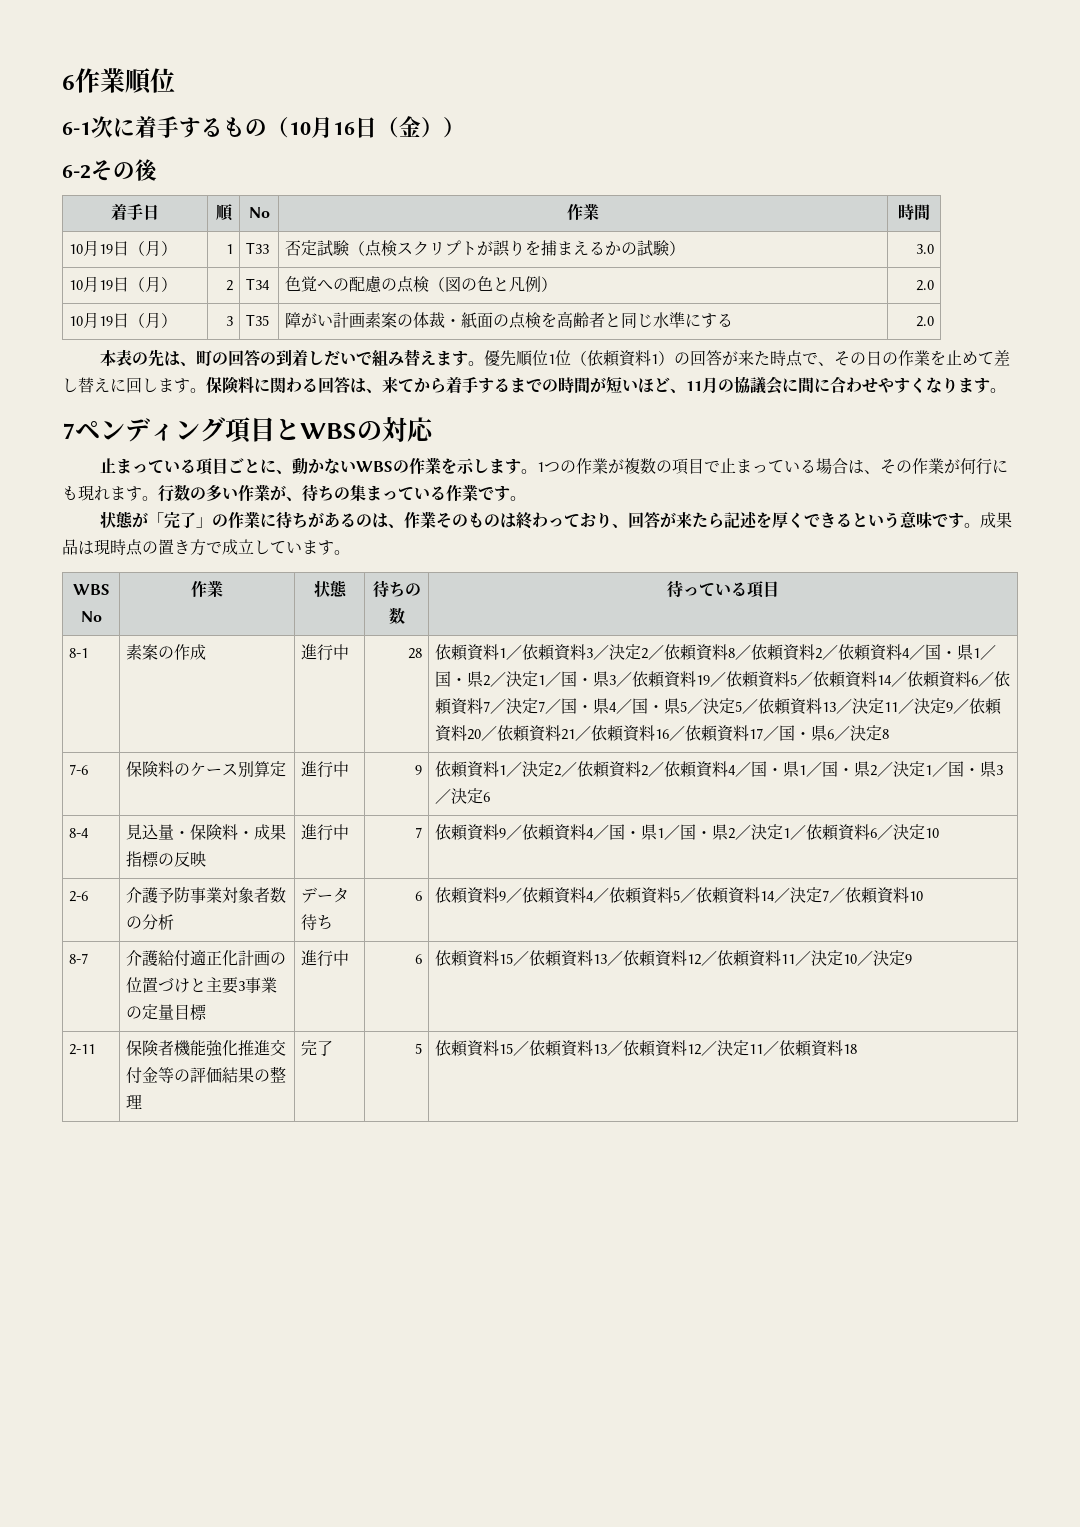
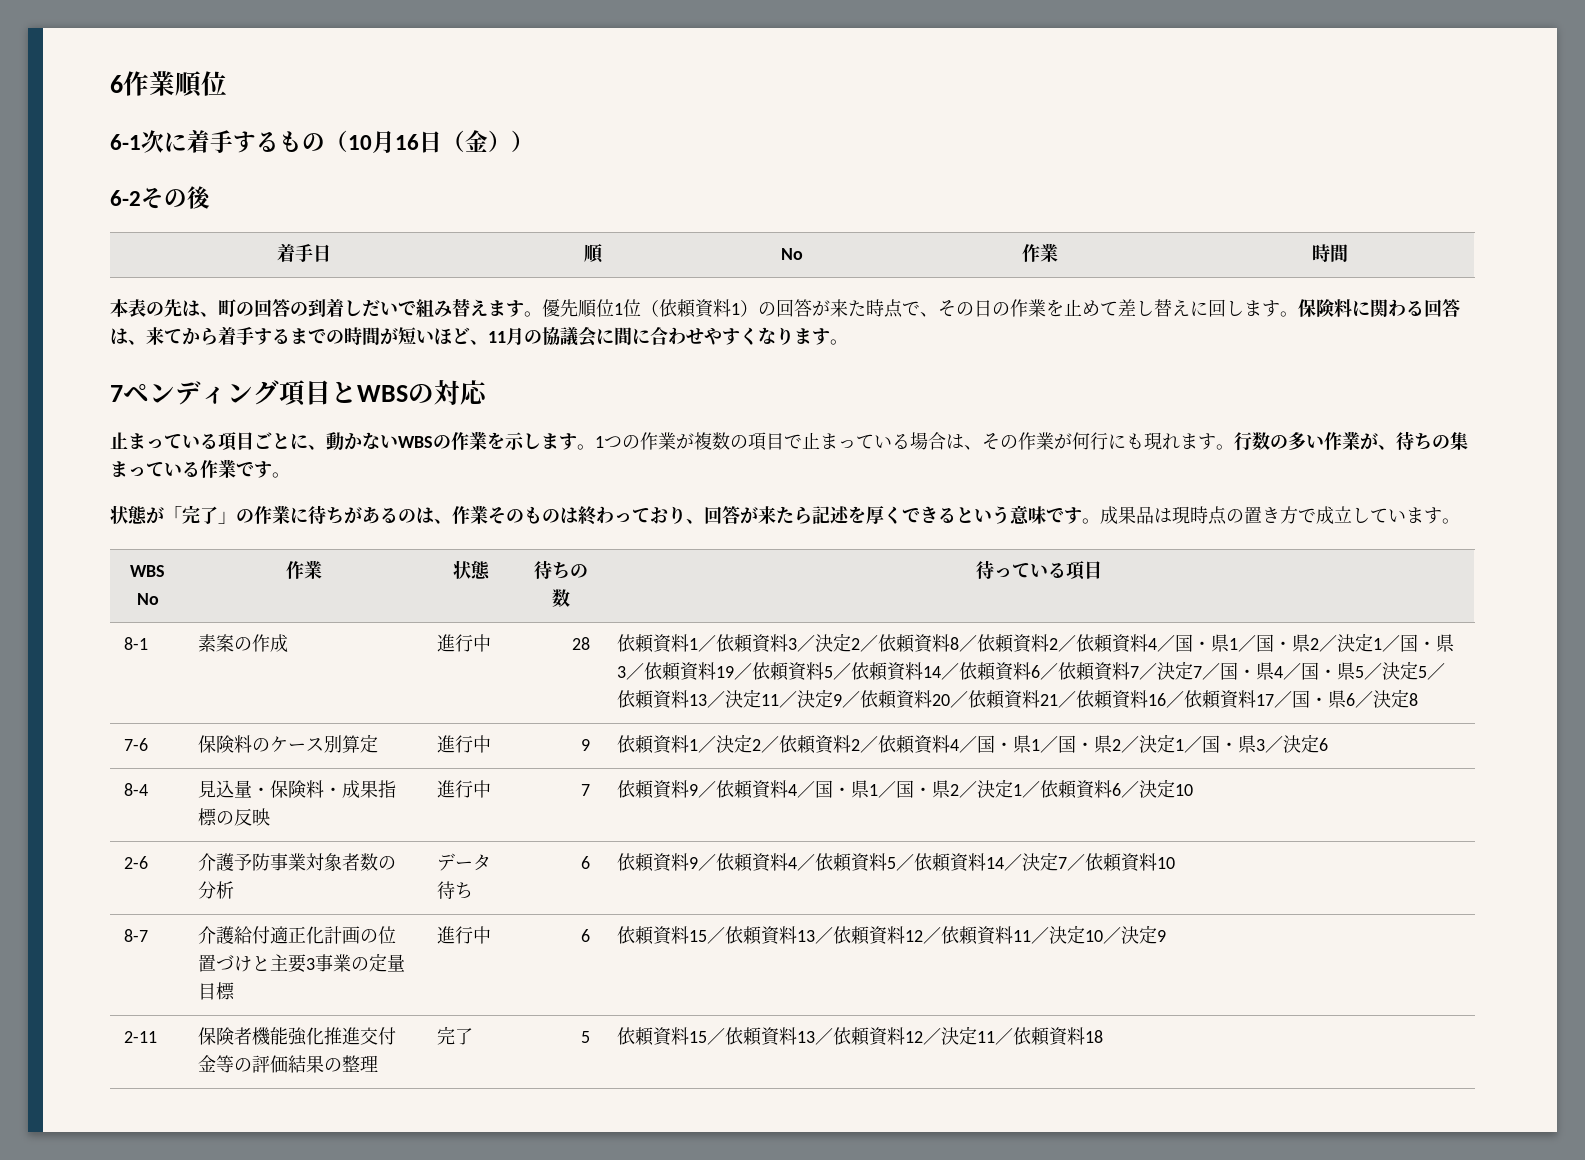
[69,240,178,256] [225,244,233,254] [246,242,270,254] [285,240,686,257] [915,244,934,254] [69,276,178,292] [225,280,233,291] [246,278,271,290] [285,275,558,293] [915,280,934,291] [69,312,178,328] [225,316,233,326] [246,314,270,326] [285,311,734,329] [915,316,934,327] // 10月19日（月） | 1 | T33 | 否定試験（点検スクリプトが誤りを捕まえるかの試験） | 3.0 // 10月19日（月） | 2 | T34 | 色覚への配慮の点検（図の色と凡例） | 2.0 // 10月19日（月） | 3 | T35 | 障がい計画素案の体裁・紙面の点検を高齢者と同じ水準にする | 2.0 -> (1348, 253) none

